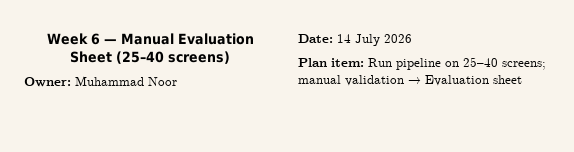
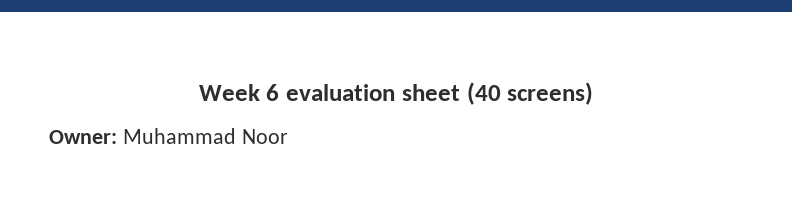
[103,33,254,45] [70,51,164,64] — Manual Evaluation Sheet (25–40 -> [286,82,501,105] evaluation sheet (40
[298,34,412,46] [298,57,546,70] [298,75,522,86] // Date: 14 July 2026 // Plan item: Run pipeline on 25–40 screens; manual validation → Evaluation sheet -> (288, 136) none

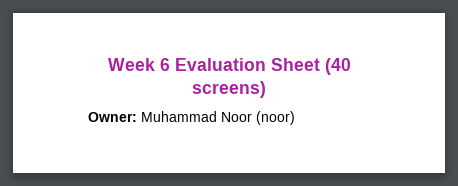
[286,84,460,101] evaluation sheet -> [174,58,320,71] Evaluation Sheet
(288, 136) none -> [256,111,295,125] (noor)

